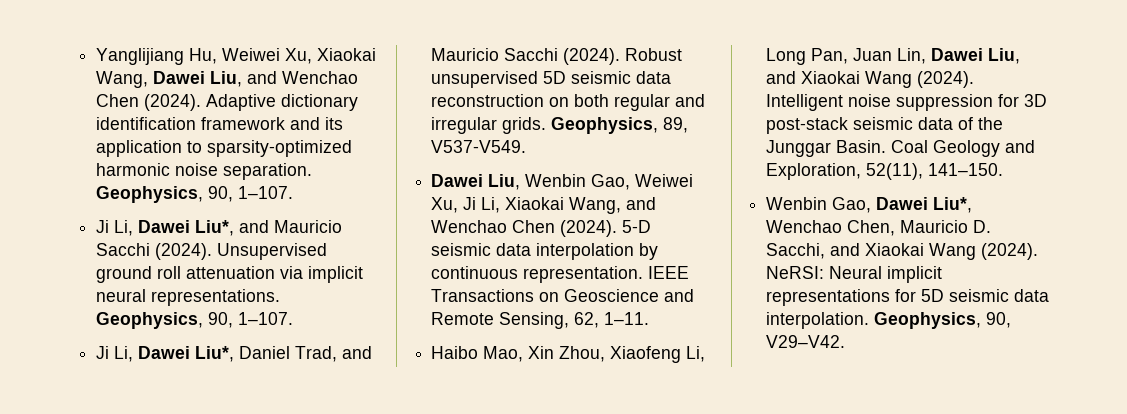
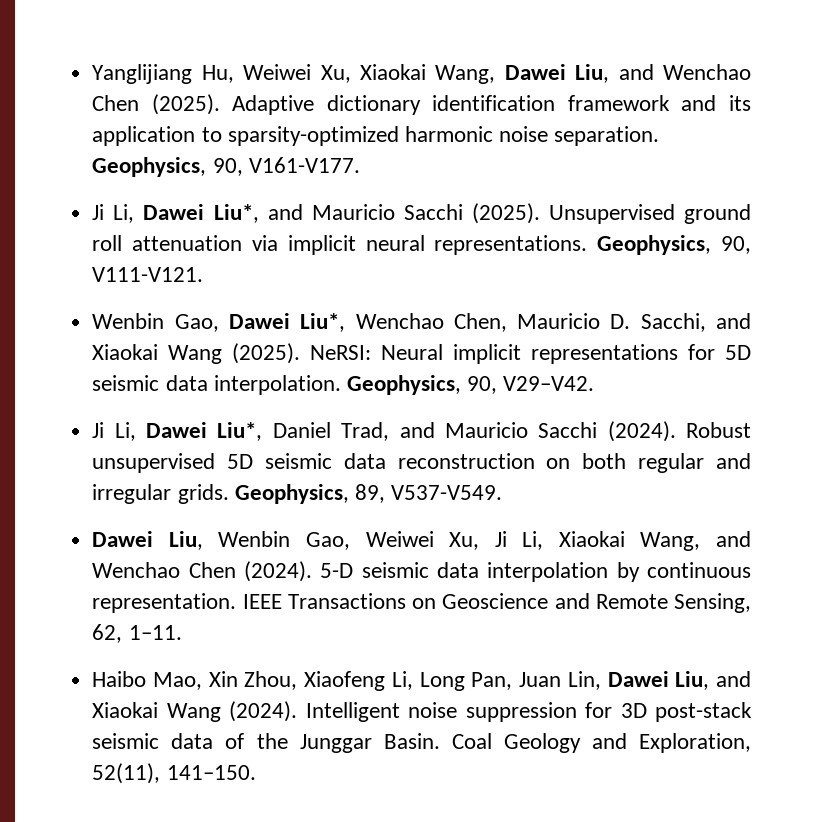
[144,94,202,111] (2024). -> [151,94,220,115] (2025).
[238,186,294,199] 1–107. -> [248,157,360,173] V161-V177.
[155,243,213,260] (2024). -> [471,203,540,224] (2025).
[238,312,294,325] 1–107. -> [92,267,204,282] [92,313,751,332] [92,343,751,364] [92,375,595,395] V111-V121. // Wenbin Gao, Dawei Liu*, Wenchao Chen, Mauricio D. Sacchi, and Xiaokai Wang (2025). NeRSI: Neural implicit representations for 5D seismic data interpolation. Geophysics, 90, V29–V42.
[766,197,973,213] [766,220,992,236] [766,243,1039,260] [766,266,943,283] [766,289,1050,306] [766,312,1012,329] [766,335,846,348] // Wenbin Gao, Dawei Liu*, Wenchao Chen, Mauricio D. Sacchi, and Xiaokai Wang (2024). NeRSI: Neural implicit representations for 5D seismic data interpolation. Geophysics, 90, V29–V42. -> (256, 772) none

